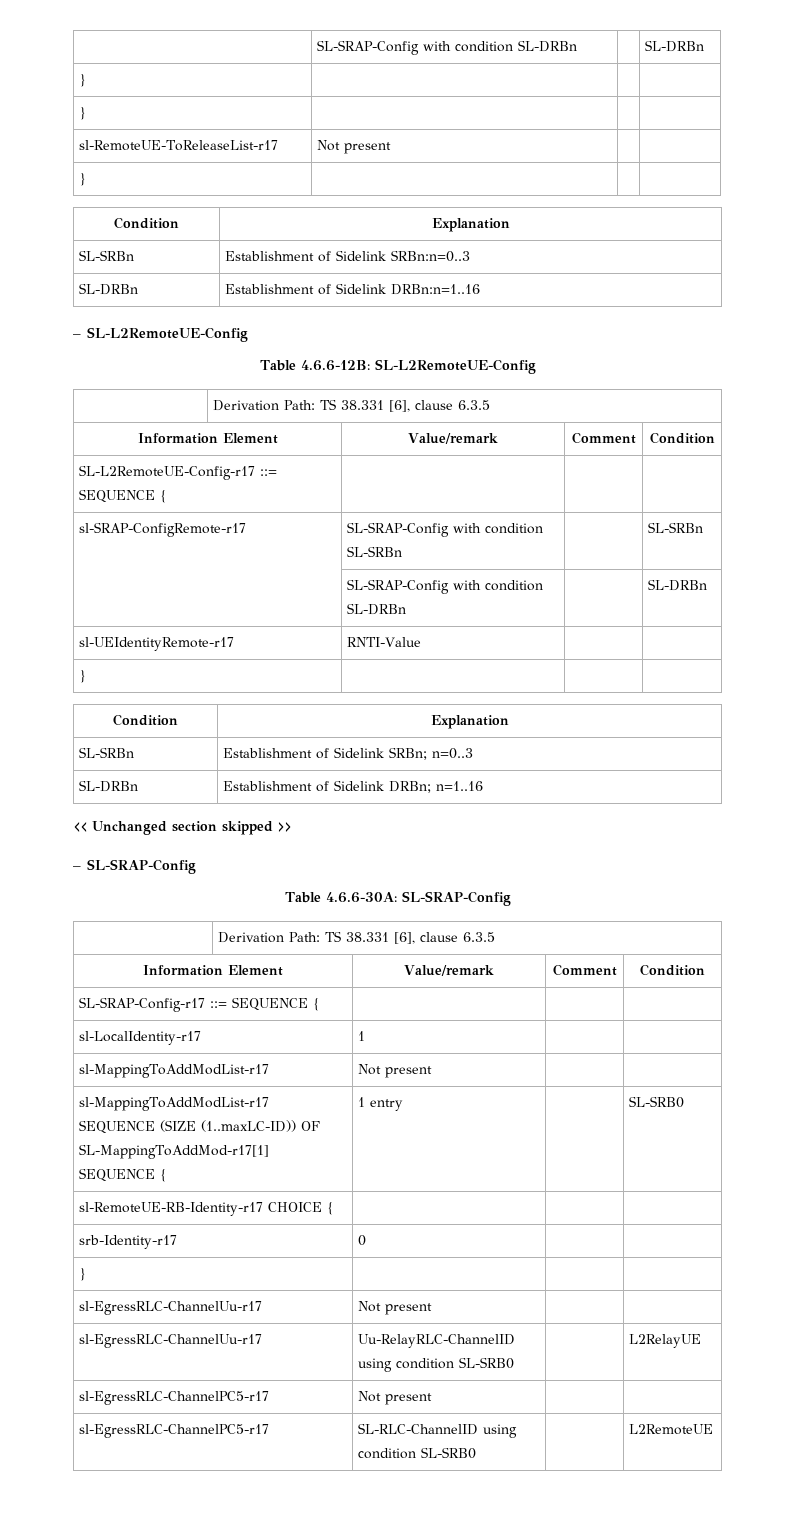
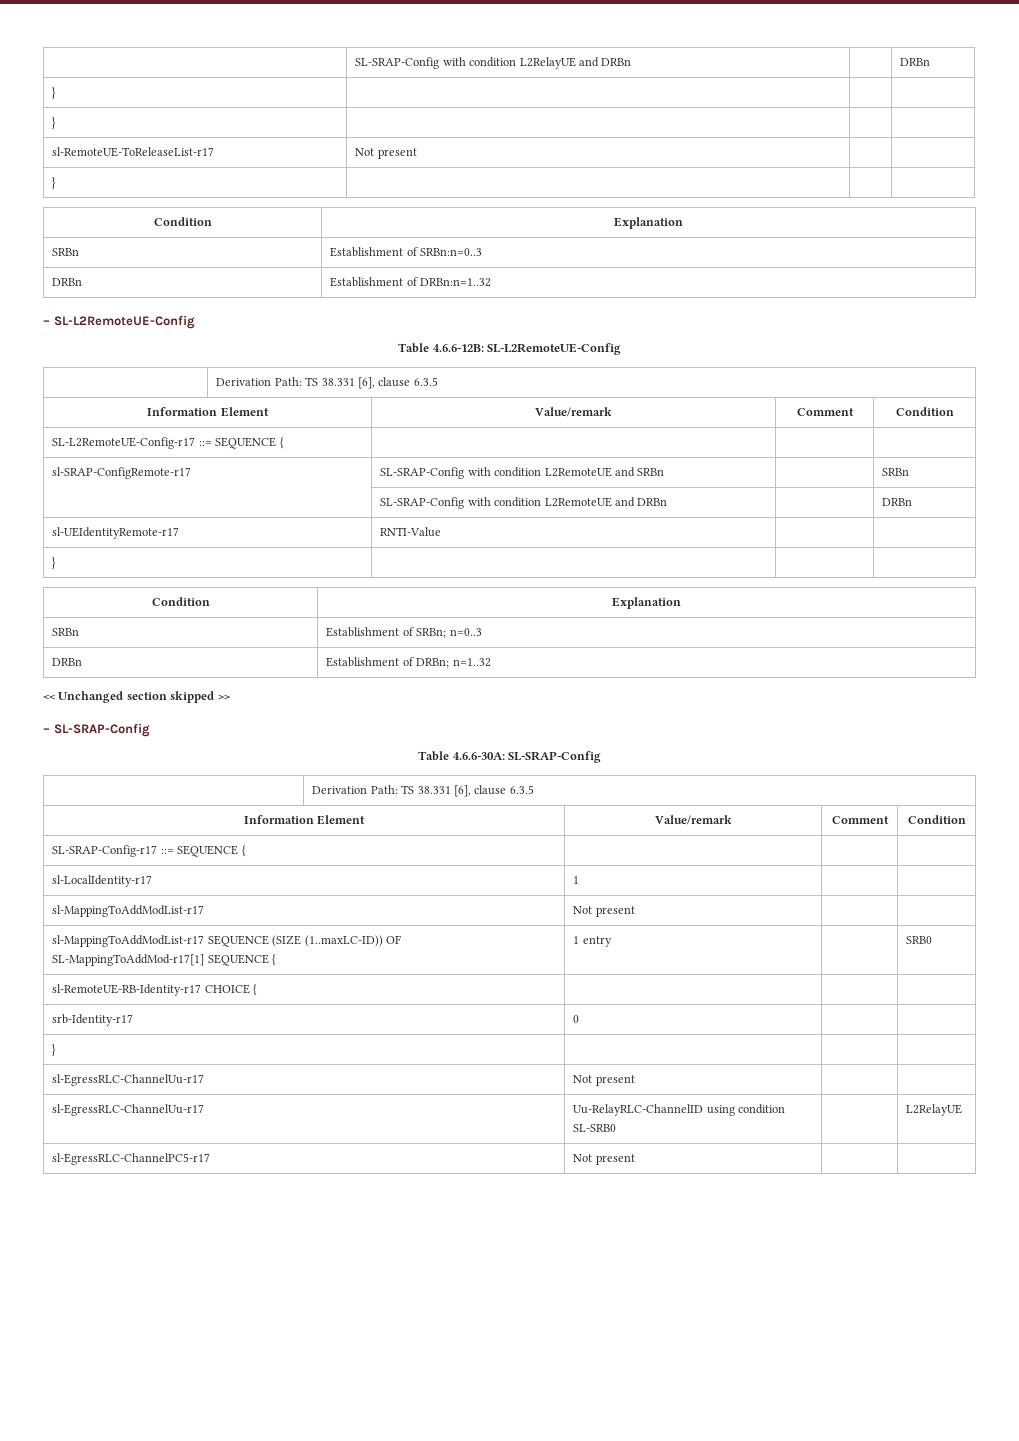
[317,40,578,55] [645,40,705,52] | SL-SRAP-Config with condition SL-DRBn | | SL-DRBn -> [355,57,632,69] [900,58,931,66] | SL-SRAP-Config with condition L2RelayUE and DRBn | | DRBn
[79,250,135,261] [225,250,387,262] SL-SRBn | Establishment of Sidelink -> [52,248,80,256] [330,247,418,257] SRBn | Establishment of
[79,283,139,295] [225,283,481,295] SL-DRBn | Establishment of Sidelink DRBn:n=1..16 -> [52,278,83,286] [330,277,492,287] DRBn | Establishment of DRBn:n=1..32
[347,546,403,557] [648,522,704,533] [347,579,544,594] [347,603,407,615] [648,579,708,591] SL-SRBn | | SL-SRBn // | SL-SRAP-Config with condition SL-DRBn | | SL-DRBn -> [544,467,665,477] [882,468,910,476] [380,497,668,509] [882,498,913,506] L2RemoteUE and SRBn | | SRBn // | SL-SRAP-Config with condition L2RemoteUE and DRBn | | DRBn
[79,747,135,758] [223,747,385,759] SL-SRBn | Establishment of Sidelink -> [52,628,80,636] [326,627,414,637] SRBn | Establishment of
[79,780,139,792] [223,780,484,793] SL-DRBn | Establishment of Sidelink DRBn; n=1..16 -> [52,658,83,666] [326,657,491,668] DRBn | Establishment of DRBn; n=1..32
[629,1096,685,1108] SL-SRB0 -> [906,936,933,944] SRB0
[79,1424,270,1438] [358,1423,518,1438] [358,1447,477,1459] [629,1424,714,1435] // sl-EgressRLC-ChannelPC5-r17 | SL-RLC-ChannelID using condition SL-SRB0 | | L2RemoteUE -> (635, 1159) none

